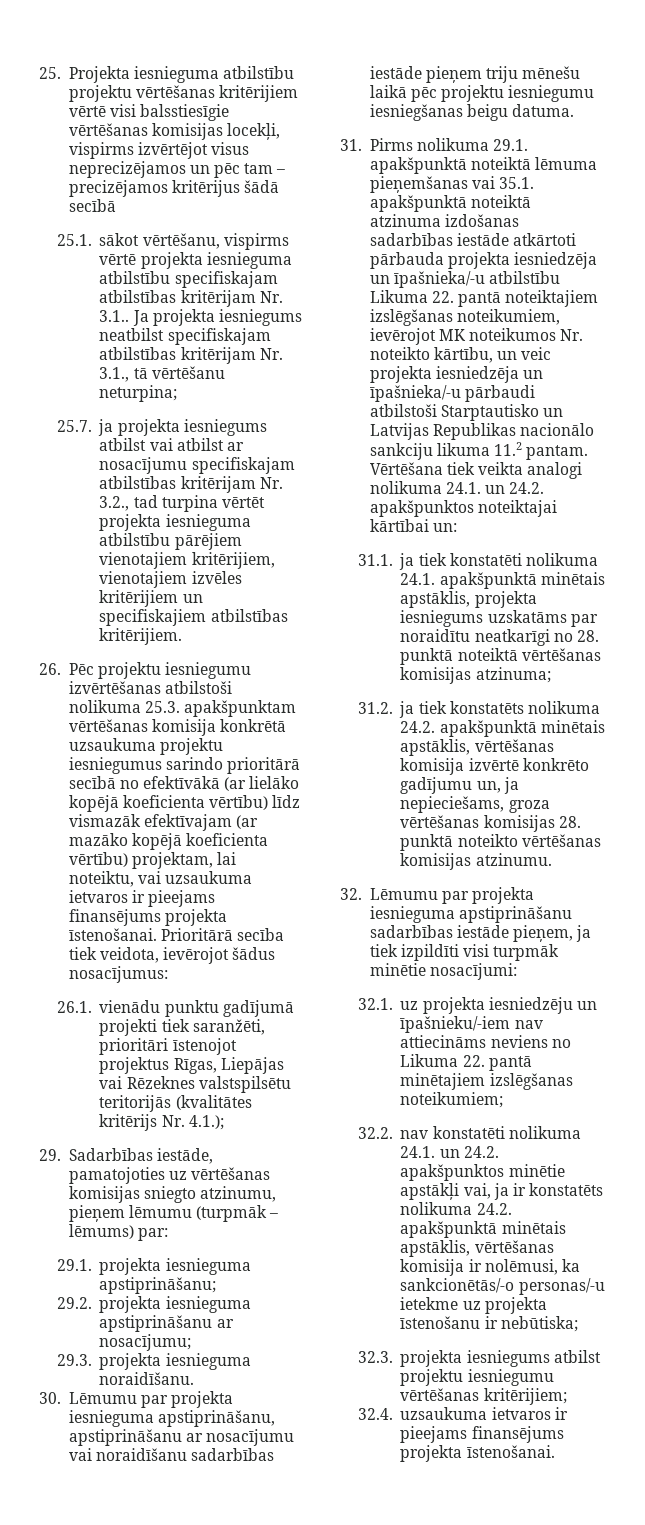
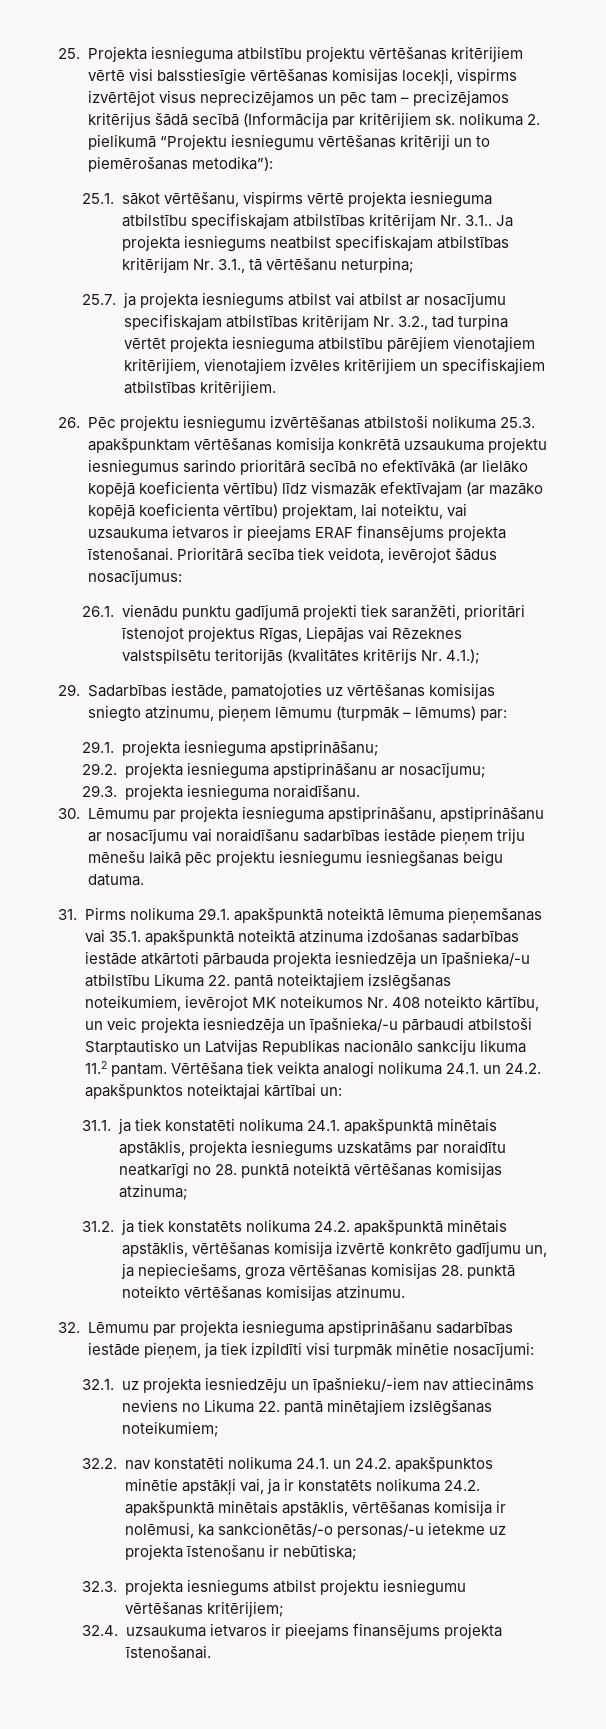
(116, 205) none -> [242,112,540,128] [87,134,490,151] [87,156,273,172] (Informācija par kritērijiem sk. nolikuma 2. pielikumā “Projektu iesniegumu vērtēšanas kritēriji un to piemērošanas metodika”):
(216, 898) none -> [314,527,353,538] ERAF
(584, 335) none -> [391,997,420,1008] 408

